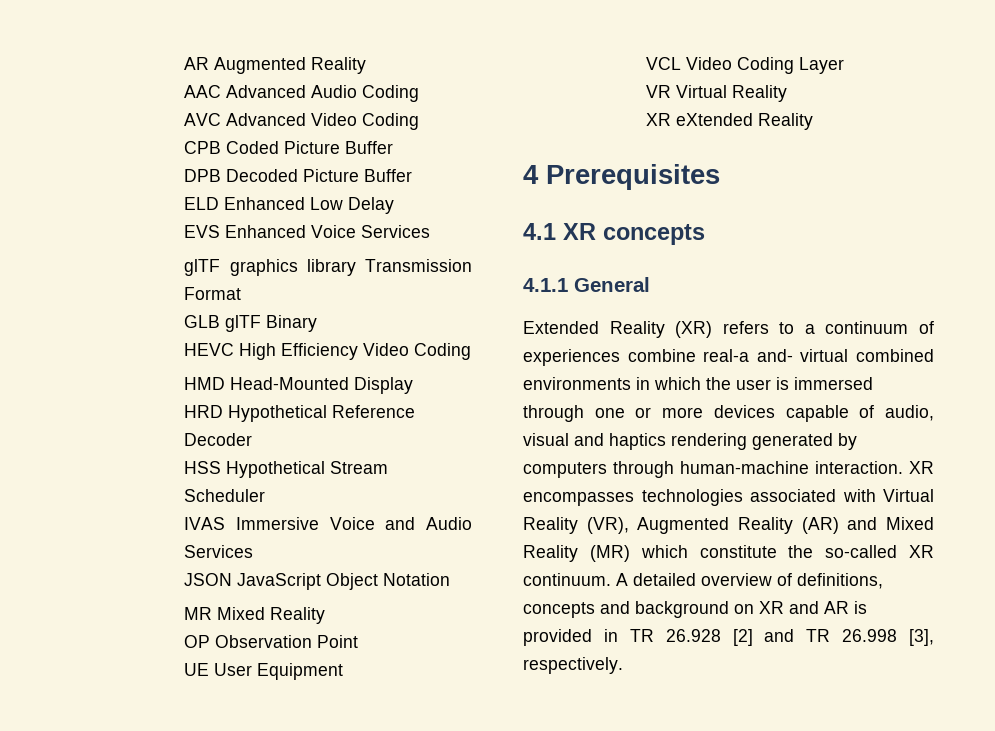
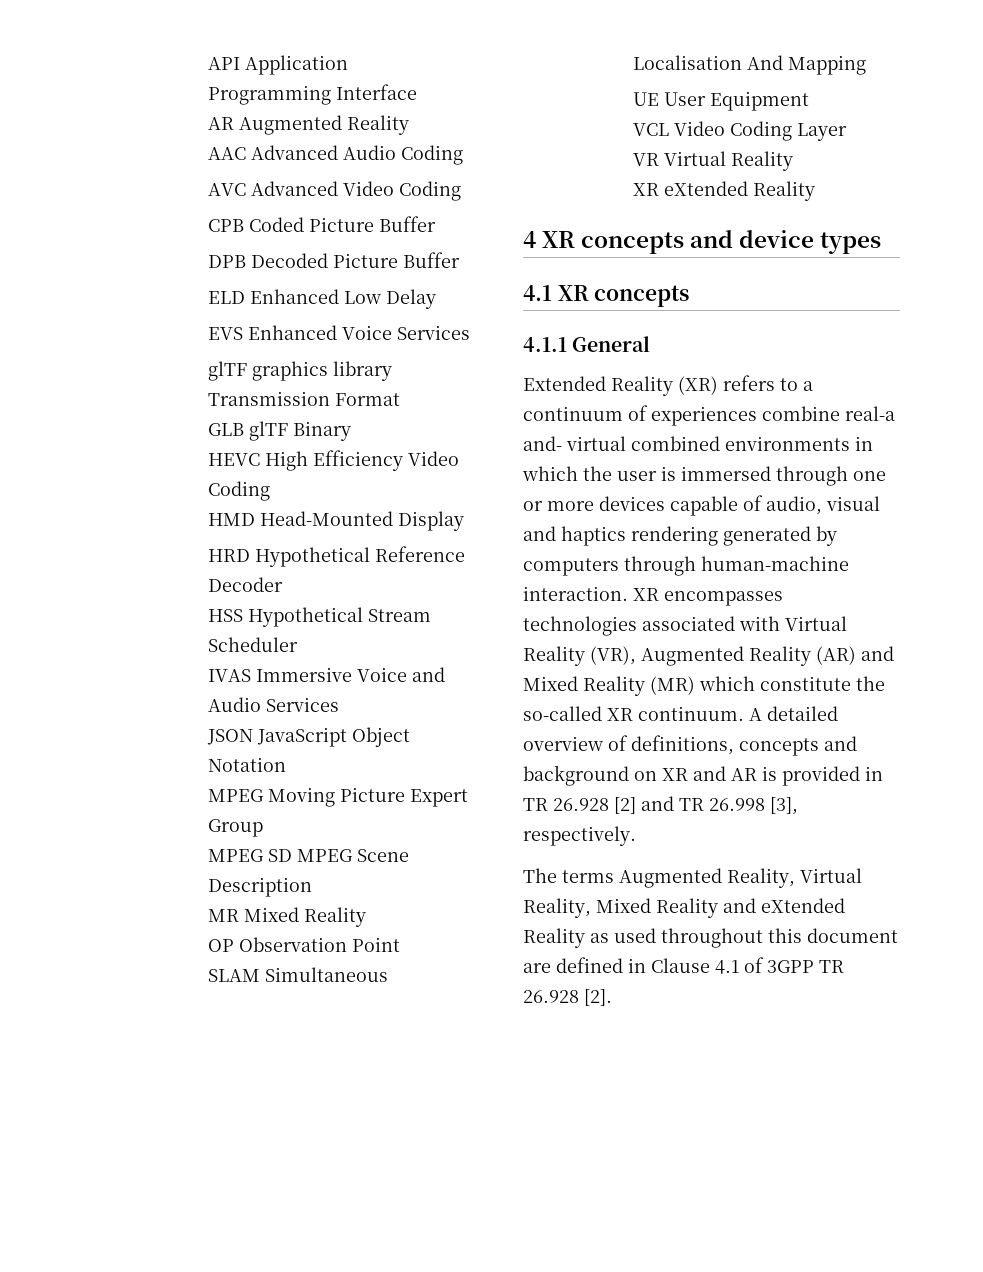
(184, 63) none -> [207,55,348,75] [207,84,417,105] API Application Programming Interface //
(451, 579) none -> [207,787,468,807] [207,819,263,837] [207,849,409,862] [207,877,312,897] // MPEG Moving Picture Expert Group // MPEG SD MPEG Scene Description
(359, 641) none -> [207,967,388,982] [632,55,866,75] // SLAM Simultaneous Localisation And Mapping
[546,164,720,190] Prerequisites -> [542,230,882,254] XR concepts and device types
(623, 665) none -> [523,868,862,888] [523,898,845,918] [523,928,898,948] [523,957,844,974] [523,989,612,1006] // The terms Augmented Reality, Virtual Reality, Mixed Reality and eXtended Reality as used throughout this document are defined in Clause 4.1 of 3GPP TR 26.928 [2].

